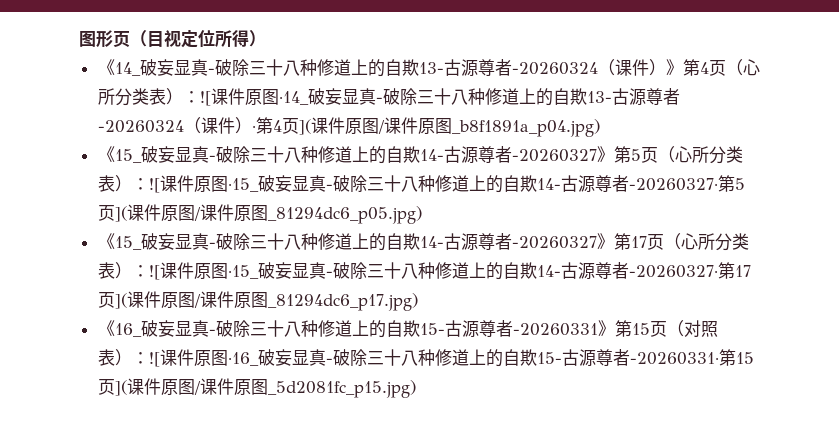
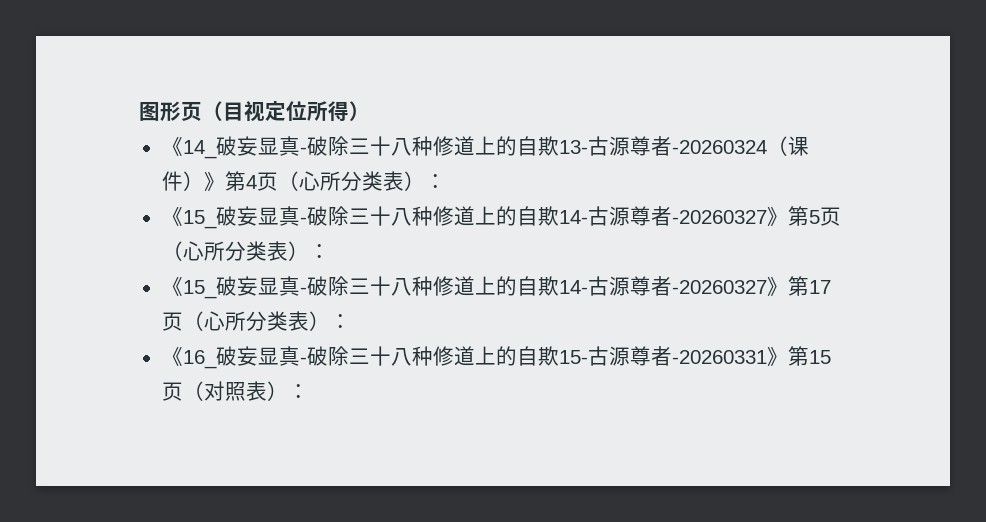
[199,88,680,106] [97,117,600,137] ![课件原图·14_破妄显真-破除三十八种修道上的自欺13-古源尊者-20260324（课件）·第4页](课件原图/课件原图_b8f1891a_p04.jpg) -> (446, 181) none
[148,175,745,193] [97,204,422,224] ![课件原图·15_破妄显真-破除三十八种修道上的自欺14-古源尊者-20260327·第5页](课件原图/课件原图_81294dc6_p05.jpg) -> (330, 251) none
[148,262,751,280] [97,291,418,311] ![课件原图·15_破妄显真-破除三十八种修道上的自欺14-古源尊者-20260327·第17页](课件原图/课件原图_81294dc6_p17.jpg) -> (351, 321) none
[148,349,754,367] [97,378,416,398] ![课件原图·16_破妄显真-破除三十八种修道上的自欺15-古源尊者-20260331·第15页](课件原图/课件原图_5d2081fc_p15.jpg) -> (309, 391) none

